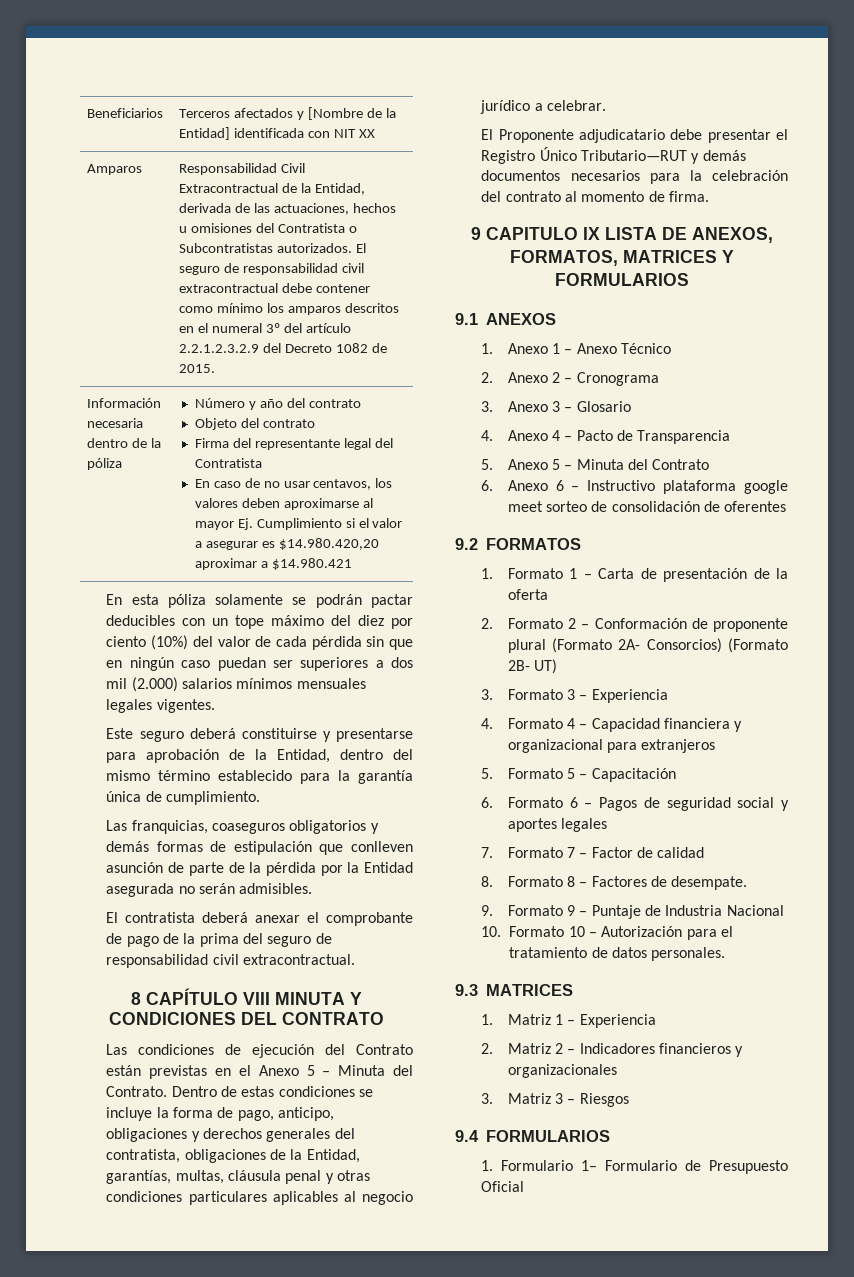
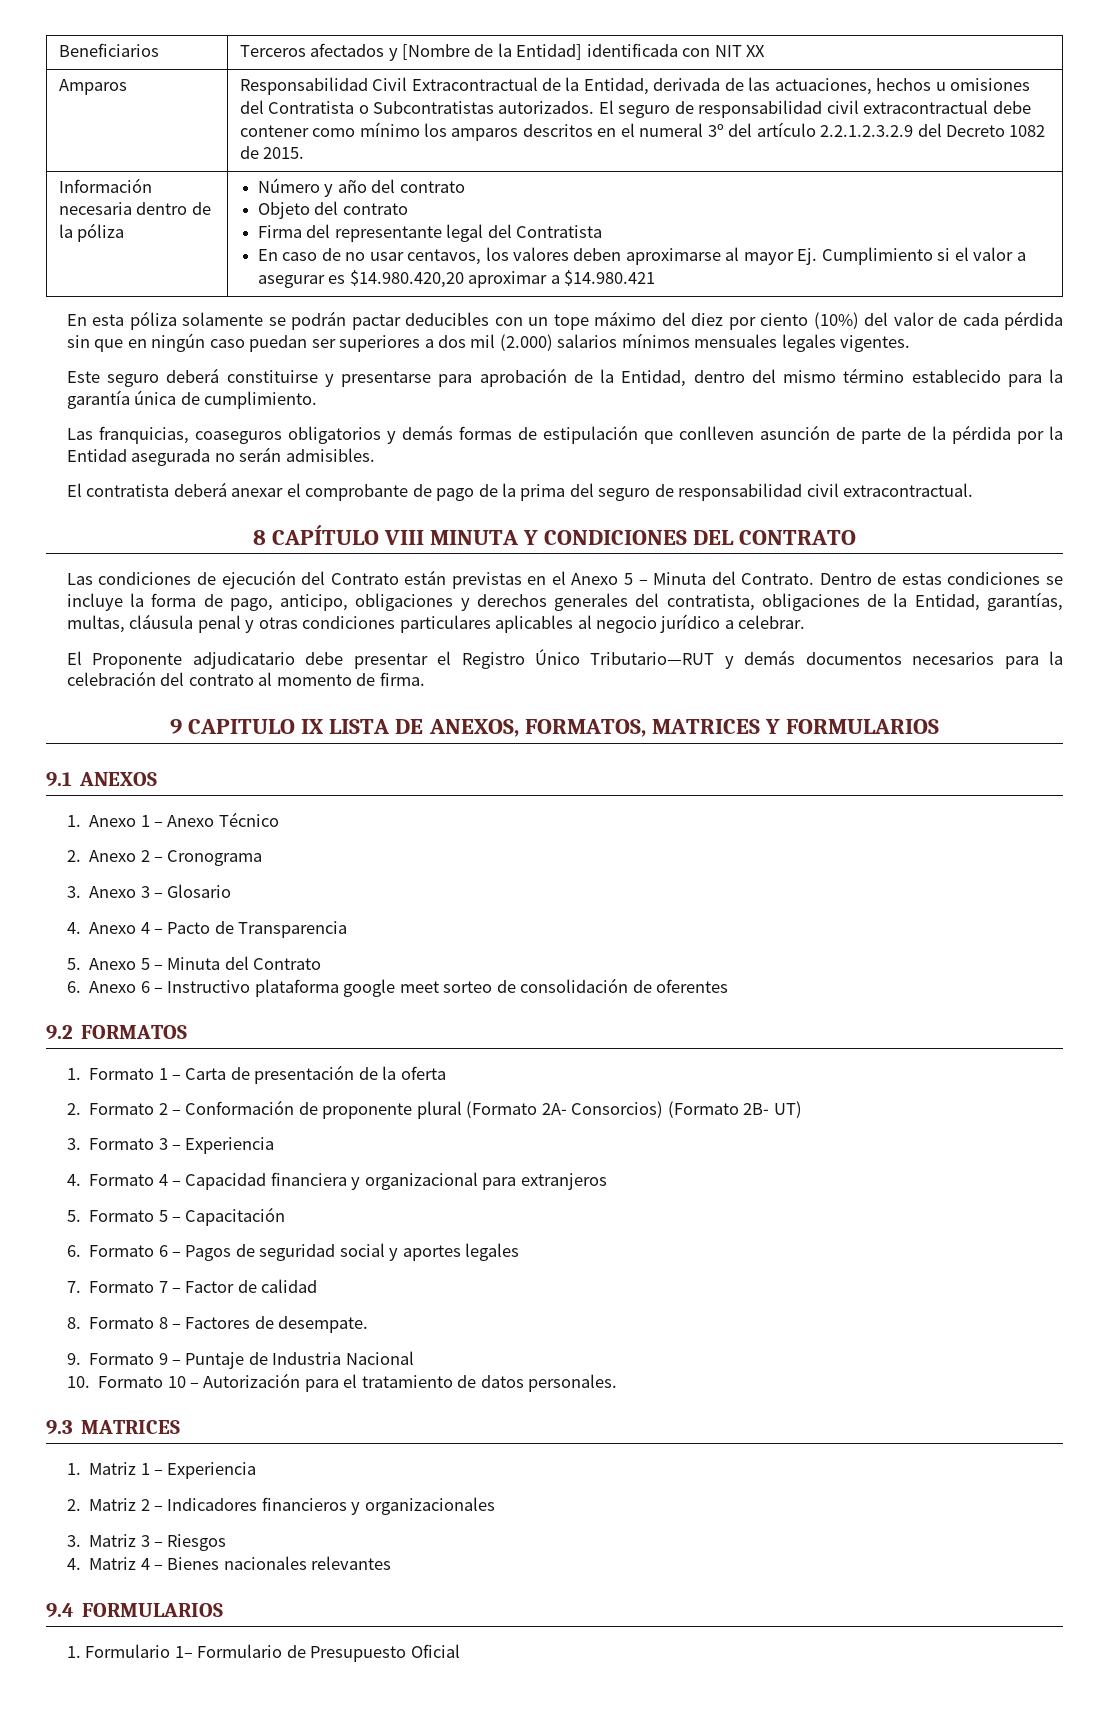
(629, 1100) none -> [66,1556,392,1570] // 4. Matriz 4 – Bienes nacionales relevantes

